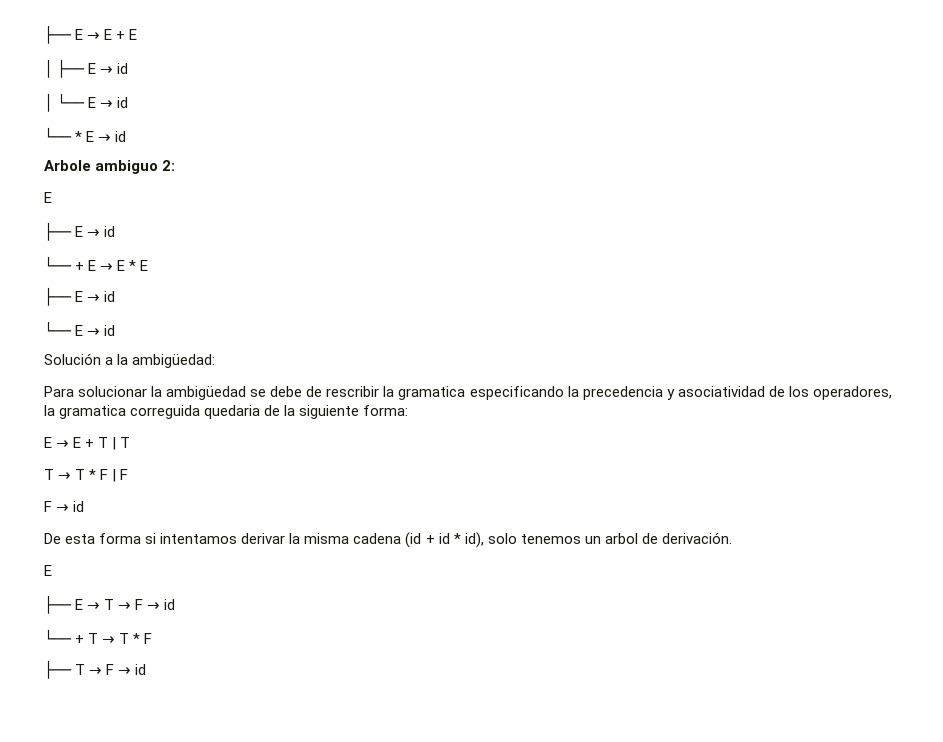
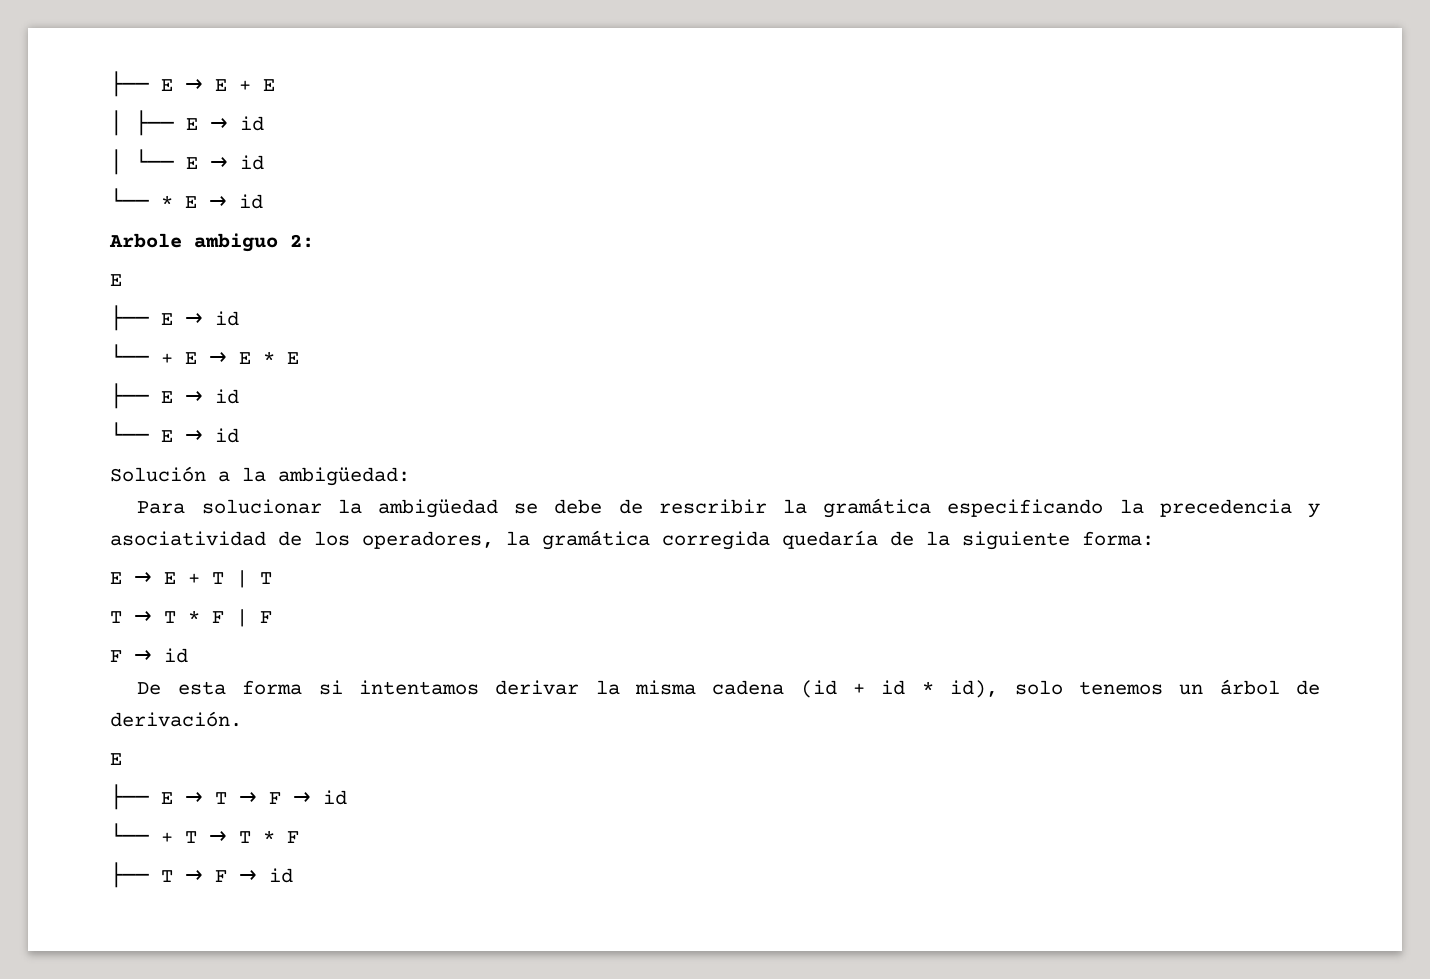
[398,386,466,400] gramatica -> [823,498,932,518] gramática
[59,405,261,419] gramatica correguida quedaria -> [542,530,878,550] gramática corregida quedaría
[604,533,638,544] arbol -> [1219,679,1280,695] árbol

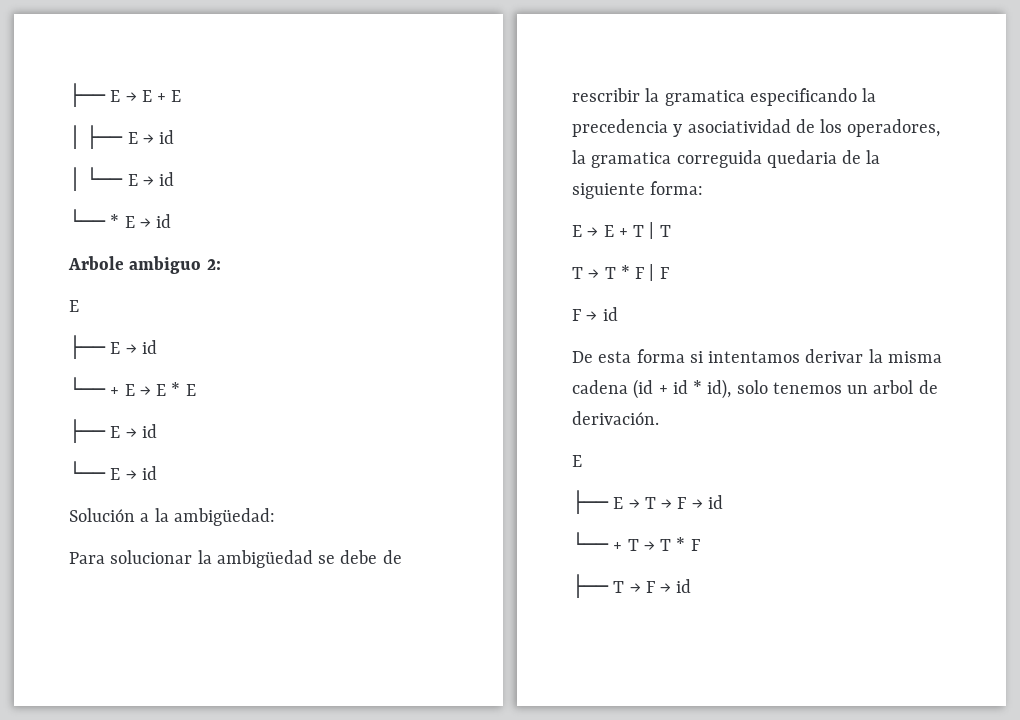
[823,498,932,518] gramática -> [664,90,745,106] gramatica
[542,530,878,550] gramática corregida quedaría -> [591,150,837,168] gramatica correguida quedaria
[1219,679,1280,695] árbol -> [873,380,914,394] arbol

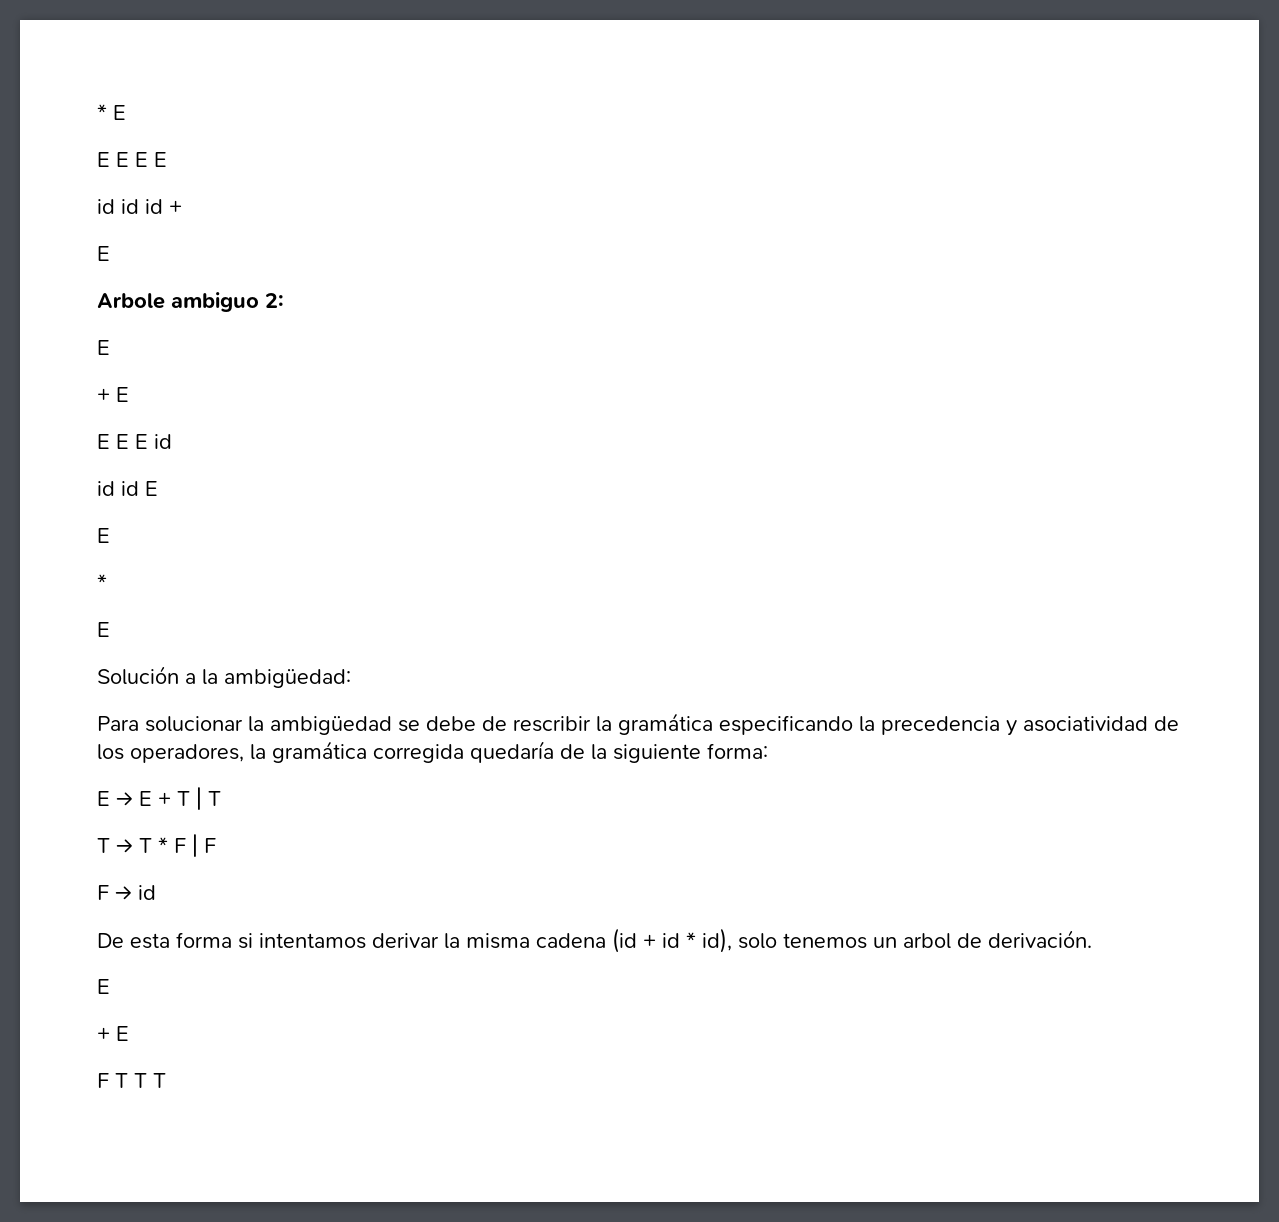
[69,83,182,107] [69,125,175,149] [69,167,175,191] [69,209,172,228] ├── E → E + E // │ ├── E → id // │ └── E → id // └── * E → id -> [97,104,126,120] [97,152,167,167] [97,199,182,214] [97,246,110,261] * E // E E E E // id id id + // E
[69,335,157,359] [69,377,196,396] [69,419,157,443] [69,461,157,480] ├── E → id // └── + E → E * E // ├── E → id // └── E → id -> [97,387,129,402] [97,434,172,449] [97,481,158,496] [97,528,110,543] [97,574,107,590] [97,622,110,637] + E // E E E id // id id E // E // * // E
[664,90,745,106] gramatica -> [618,713,713,735] gramática
[591,150,837,168] gramatica correguida quedaria -> [272,741,554,763] gramática corregida quedaría
[572,490,723,514] [572,532,700,551] [572,574,692,598] ├── E → T → F → id // └── + T → T * F // ├── T → F → id -> [97,1026,129,1041] [97,1073,166,1088] + E // F T T T

